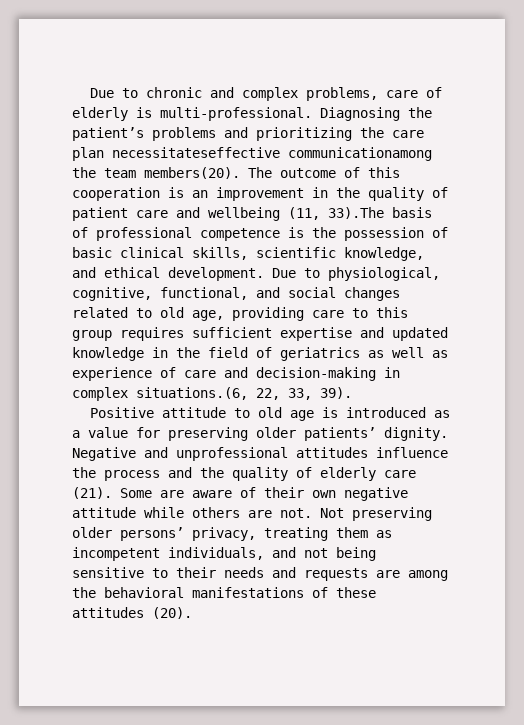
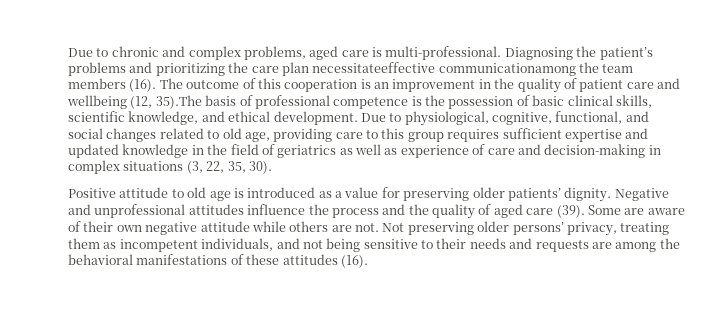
[385,87,442,98] [72,107,128,121] care of elderly -> [309,46,369,60] aged care
[112,147,280,158] necessitateseffective -> [312,62,436,73] necessitateeffective
[144,167,240,179] members(20). -> [68,78,157,92] members (16).
[288,207,384,220] (11, 33).The -> [130,95,202,109] (12, 35).The
[136,387,352,400] situations.(6, 22, 33, 39). -> [123,161,272,174] situations (3, 22, 35, 30).
[320,467,416,481] [72,487,112,499] elderly care (21). -> [493,204,585,218] aged care (39).
[152,607,192,619] (20). -> [340,255,368,268] (16).

